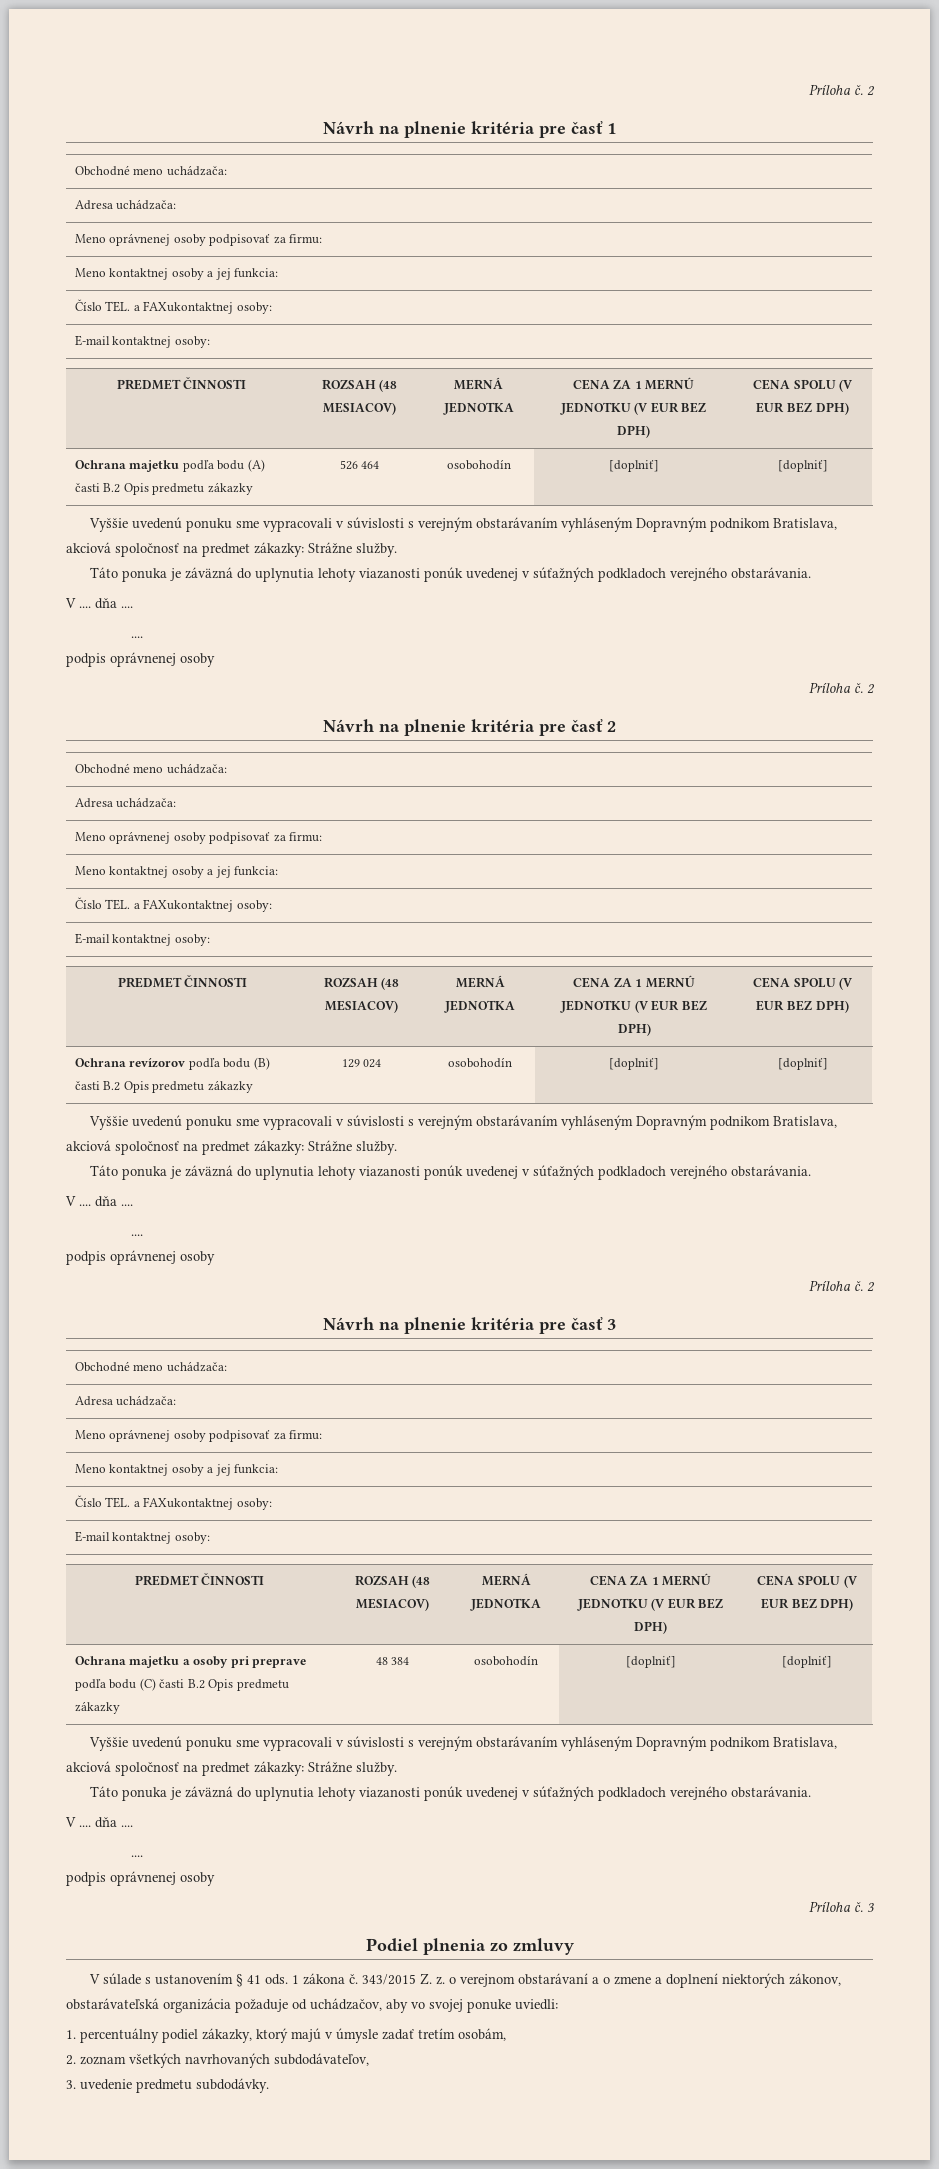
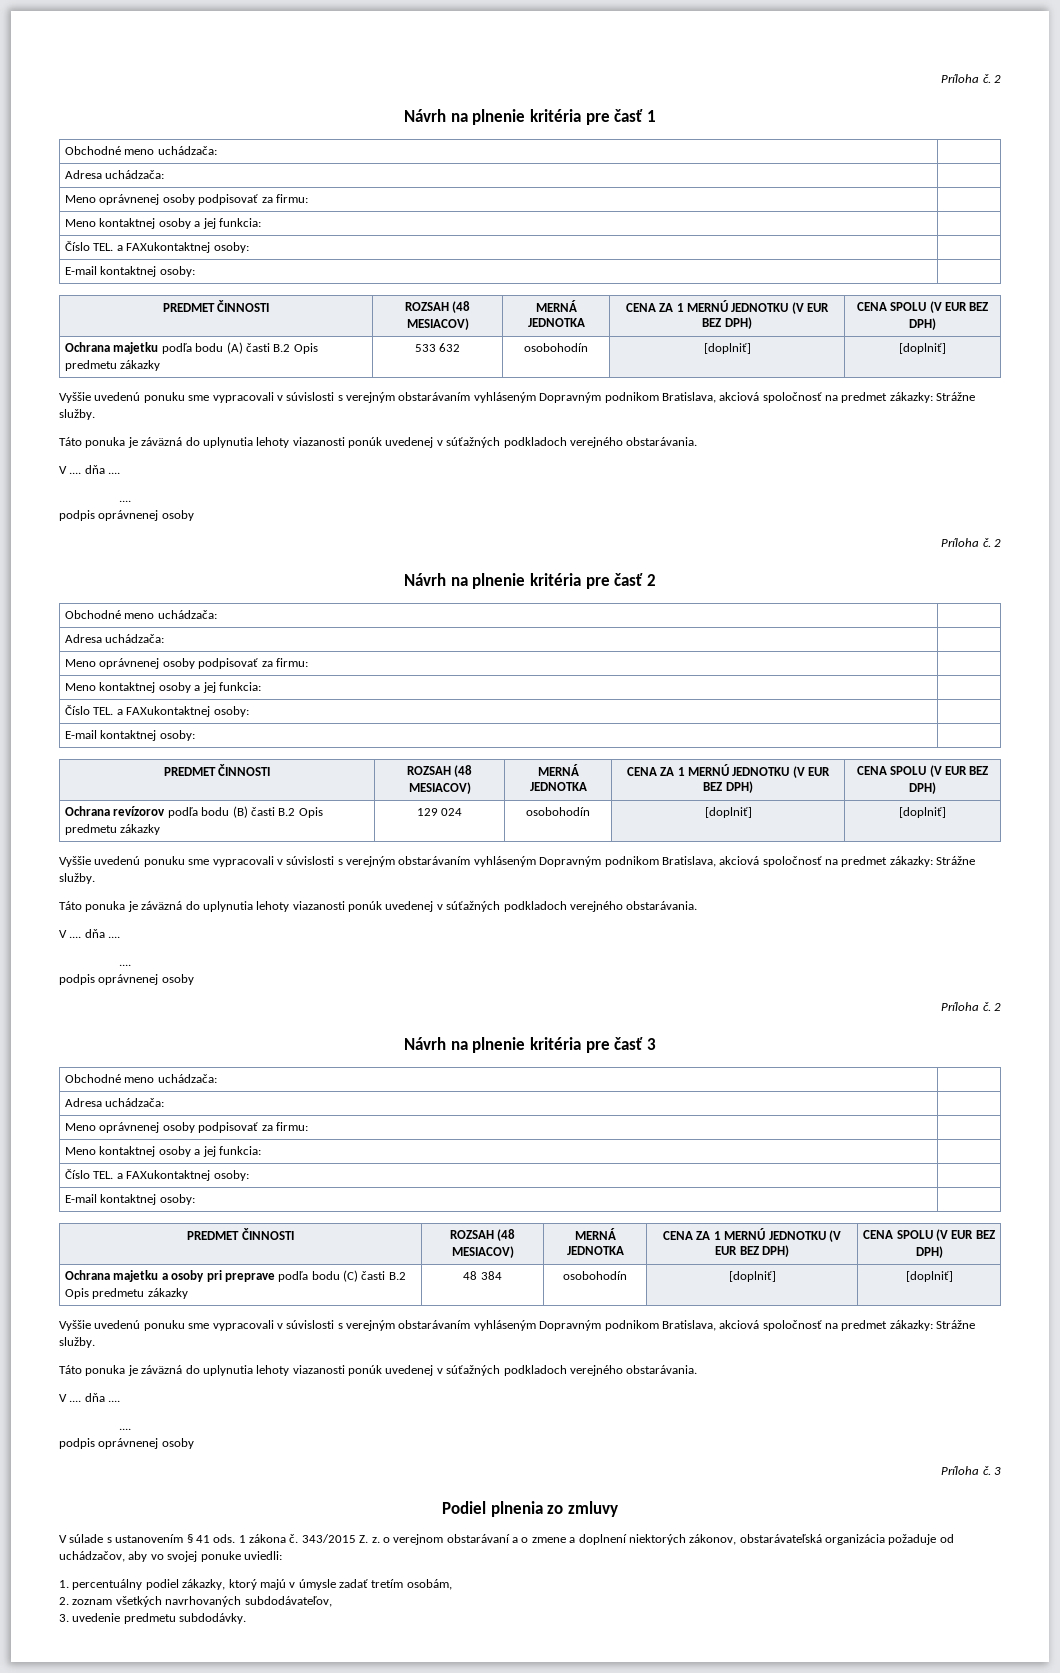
[339,460,380,470] 526 464 -> [414,343,461,352] 533 632

